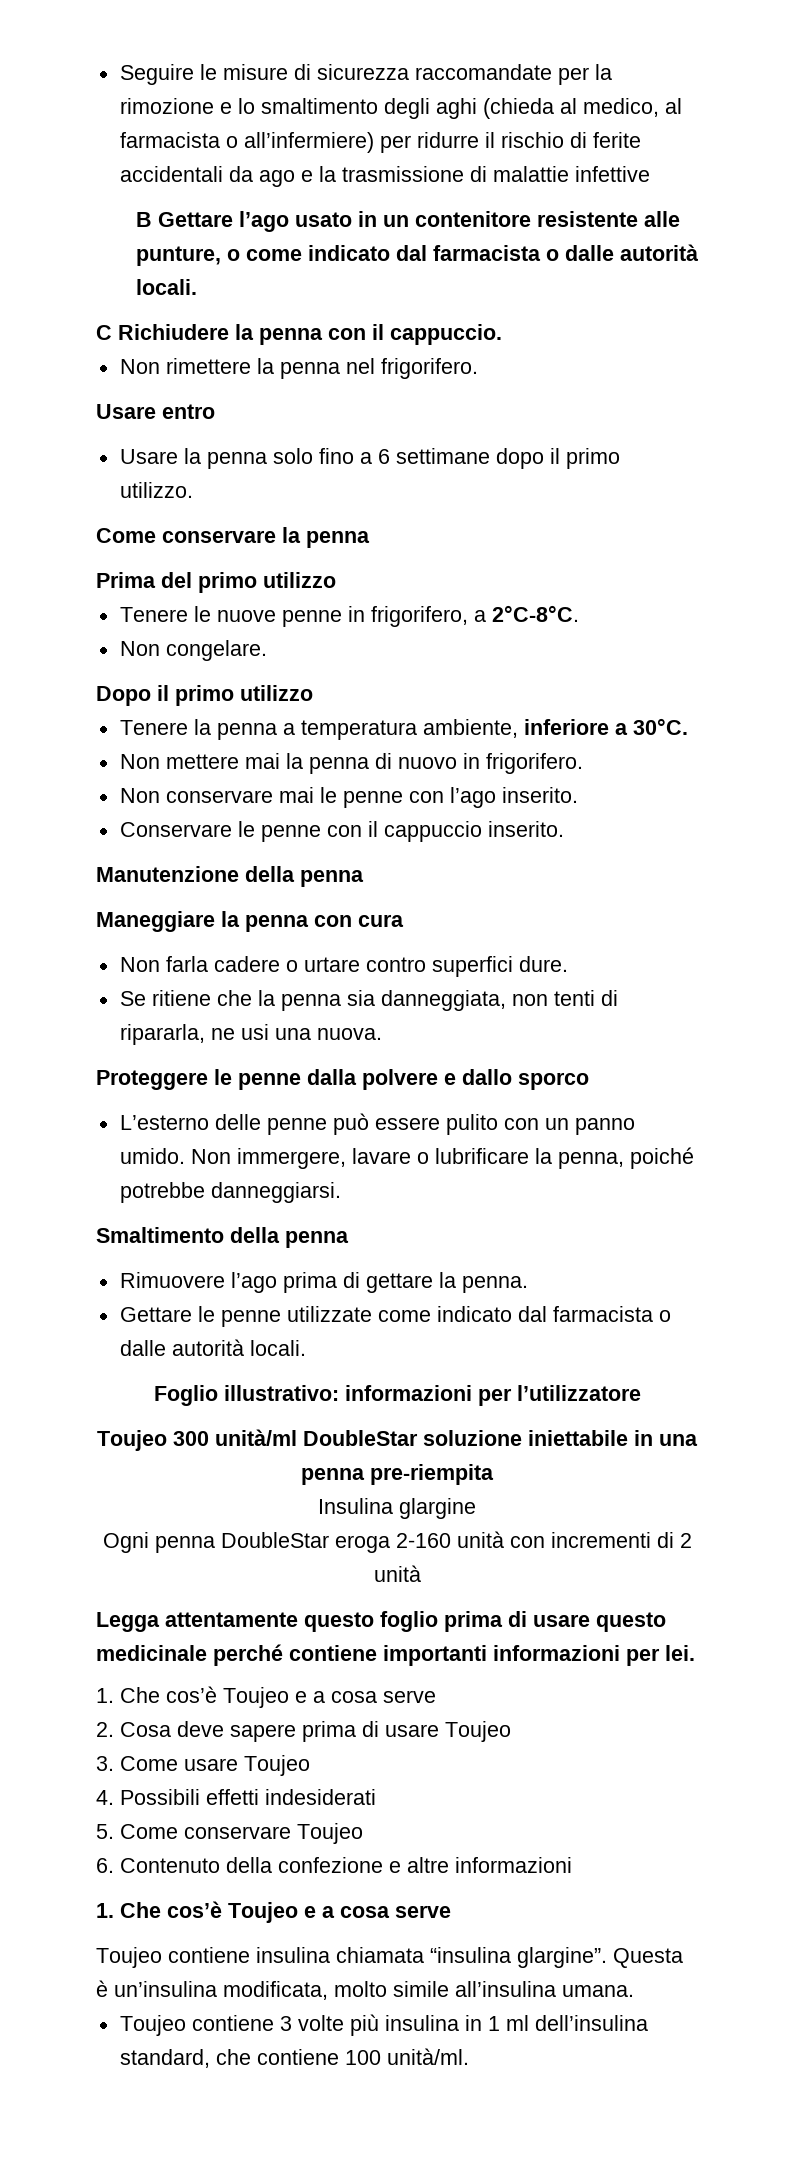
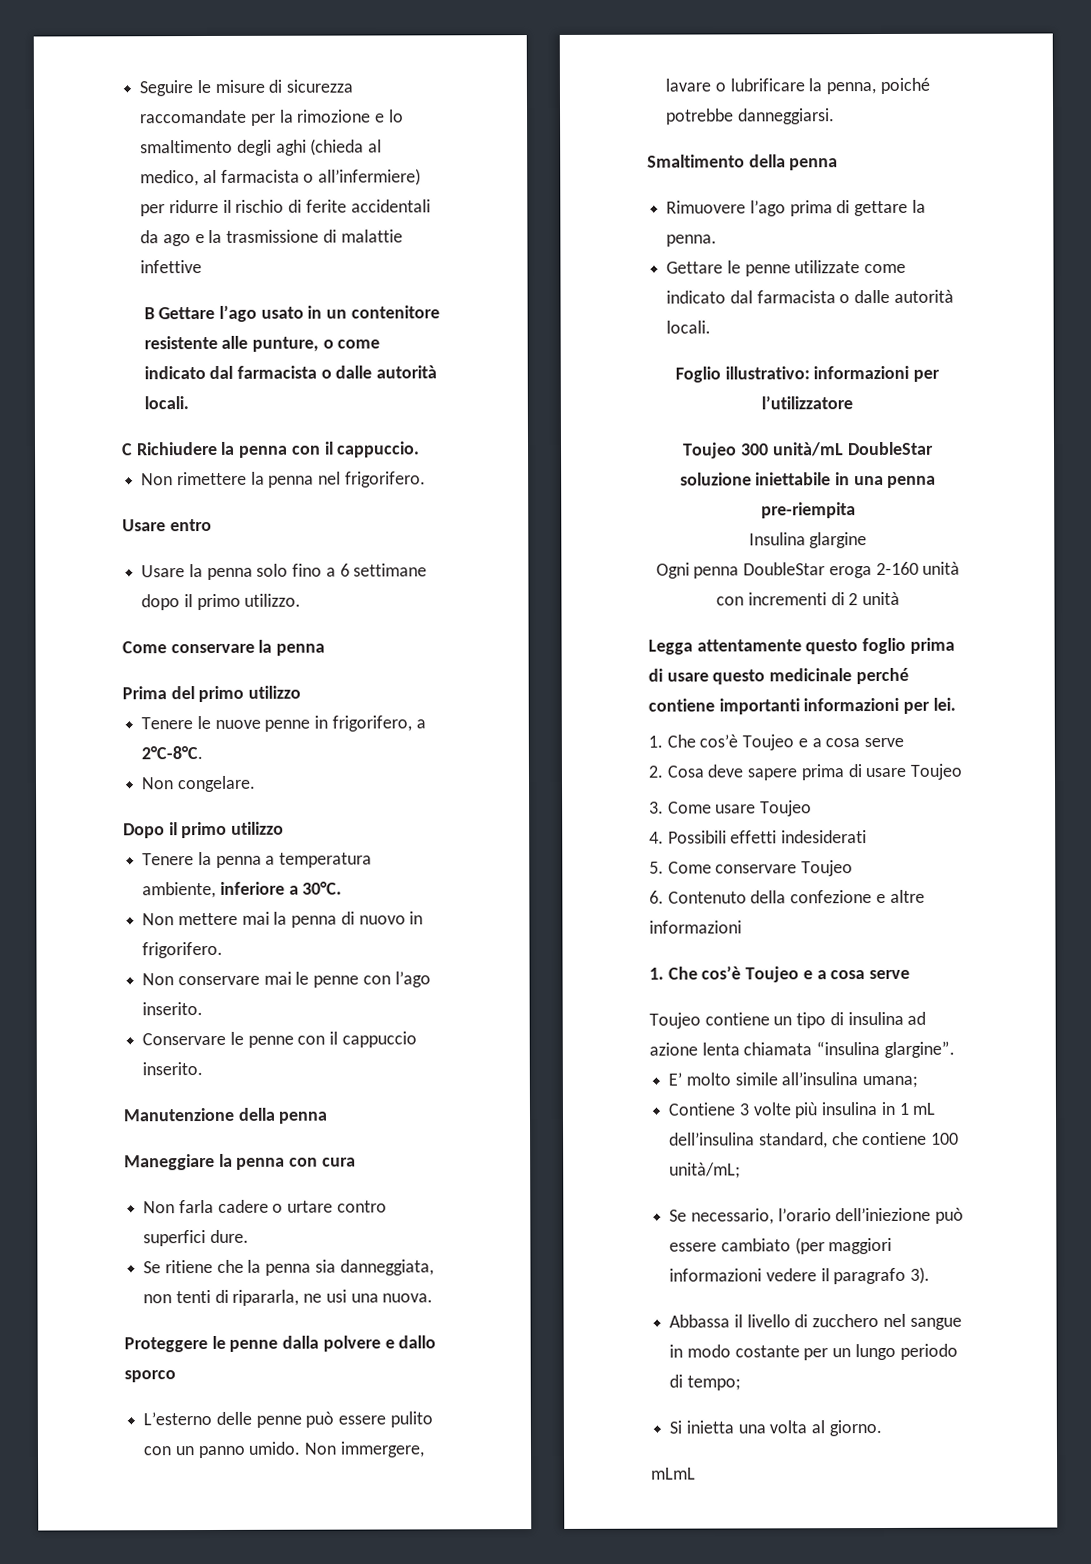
[215,1429,297,1446] unità/ml -> [771,442,844,457] unità/mL
[256,1947,683,1968] [96,1980,634,2000] [119,2015,274,2036] insulina chiamata “insulina glargine”. Questa è un’insulina modificata, molto simile all’insulina umana. // Toujeo contiene -> [773,1011,927,1029] [649,1040,955,1058] [668,1072,919,1089] [668,1102,736,1116] un tipo di insulina ad azione lenta chiamata “insulina glargine”. // E’ molto simile all’insulina umana; // Contiene
[505,2015,529,2031] ml -> [912,1102,936,1115] mL
[386,2048,469,2065] unità/ml. -> [669,1162,742,1179] [669,1207,965,1225] [669,1237,893,1255] [669,1266,931,1285] [669,1313,962,1330] [669,1343,958,1361] [669,1374,741,1391] [669,1420,882,1437] [651,1467,696,1480] unità/mL; // Se necessario, l’orario dell’iniezione può essere cambiato (per maggiori informazioni vedere il paragrafo 3). // Abbassa il livello di zucchero nel sangue in modo costante per un lungo periodo di tempo; // Si inietta una volta al giorno. // mLmL

